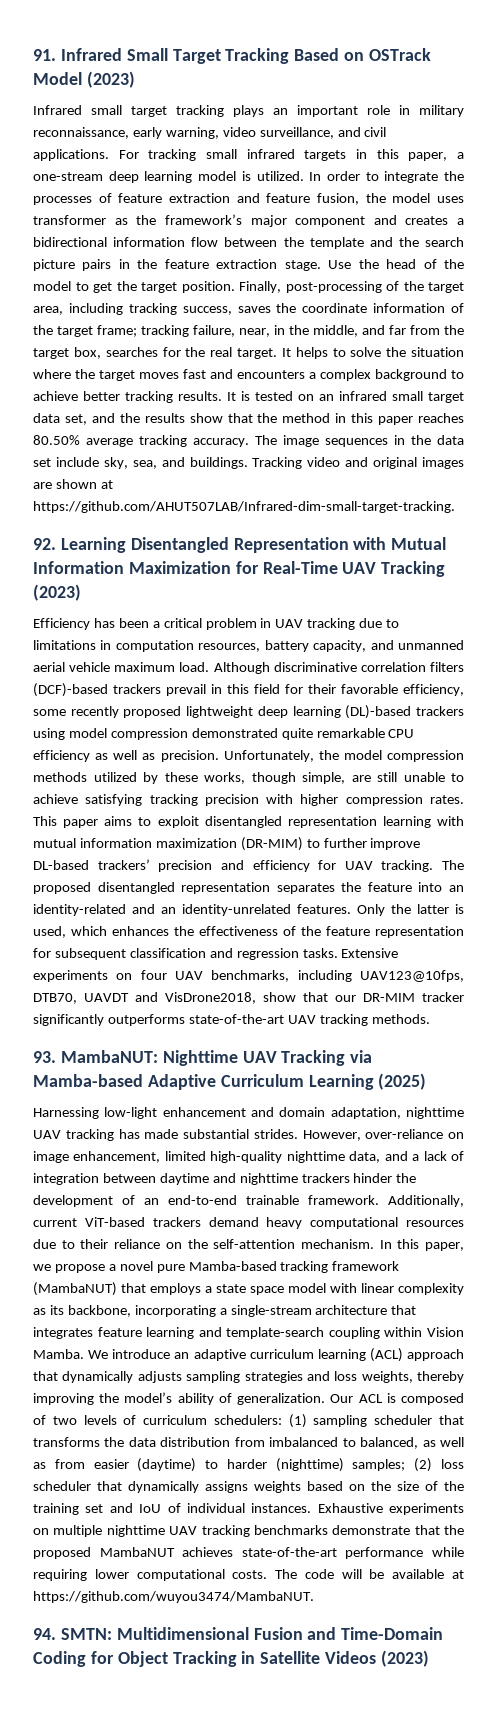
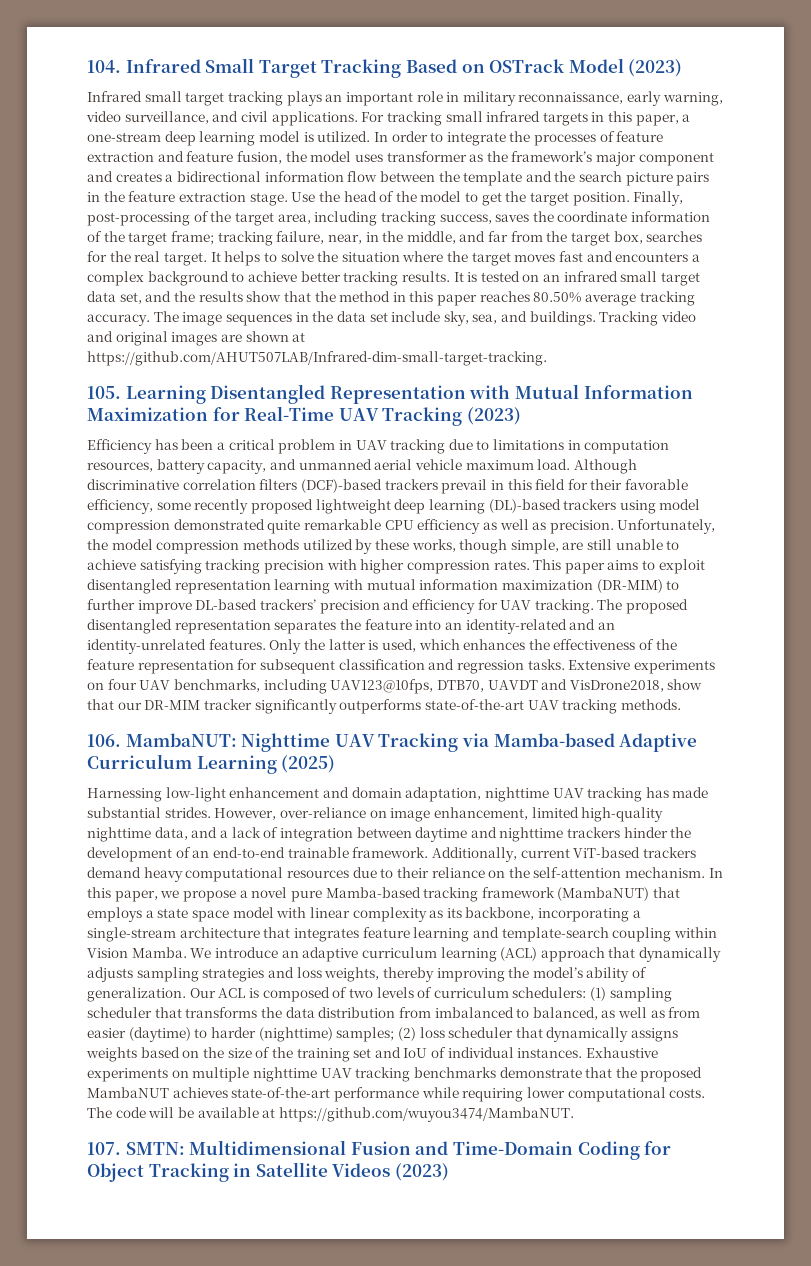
[33,49,56,61] 91. -> [87,60,121,73] 104.
[33,538,56,550] 92. -> [87,386,121,399] 105.
[33,1051,56,1063] 93. -> [87,734,121,747] 106.
[33,1628,56,1640] 94. -> [87,1142,121,1155] 107.

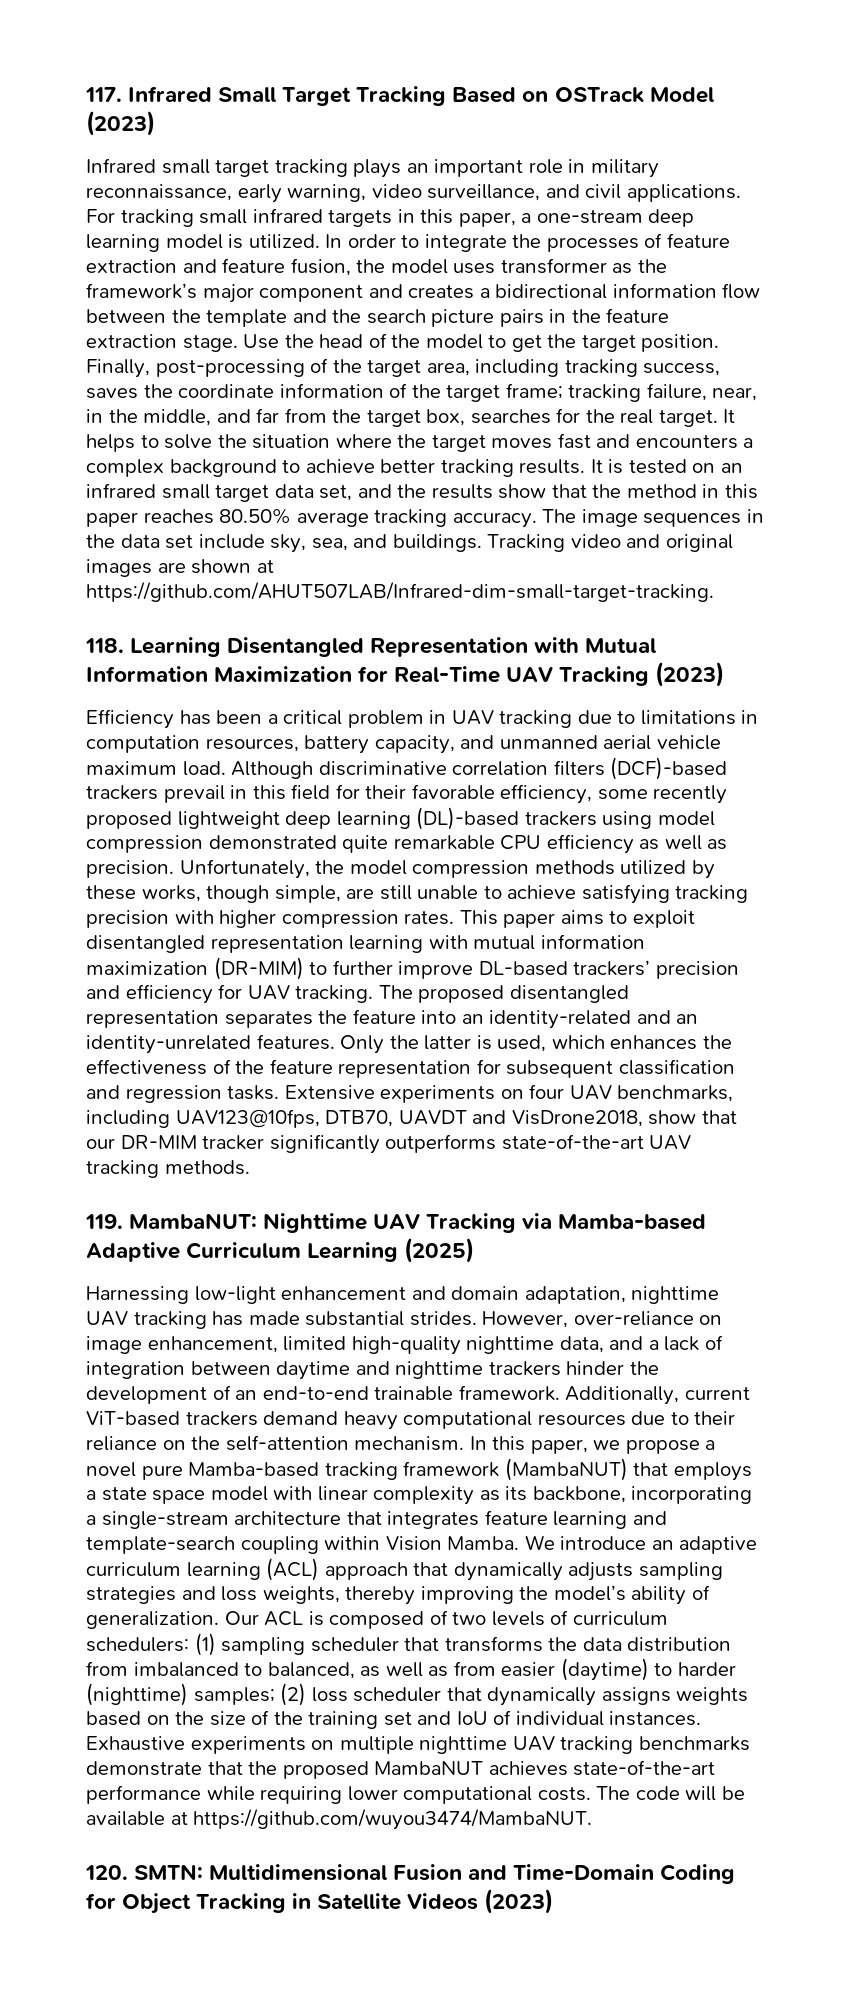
[87,60,121,73] 104. -> [85,87,122,102] 117.
[87,386,121,399] 105. -> [85,638,124,653] 118.
[87,734,121,747] 106. -> [85,1214,123,1229] 119.
[87,1142,121,1155] 107. -> [85,1865,128,1880] 120.

